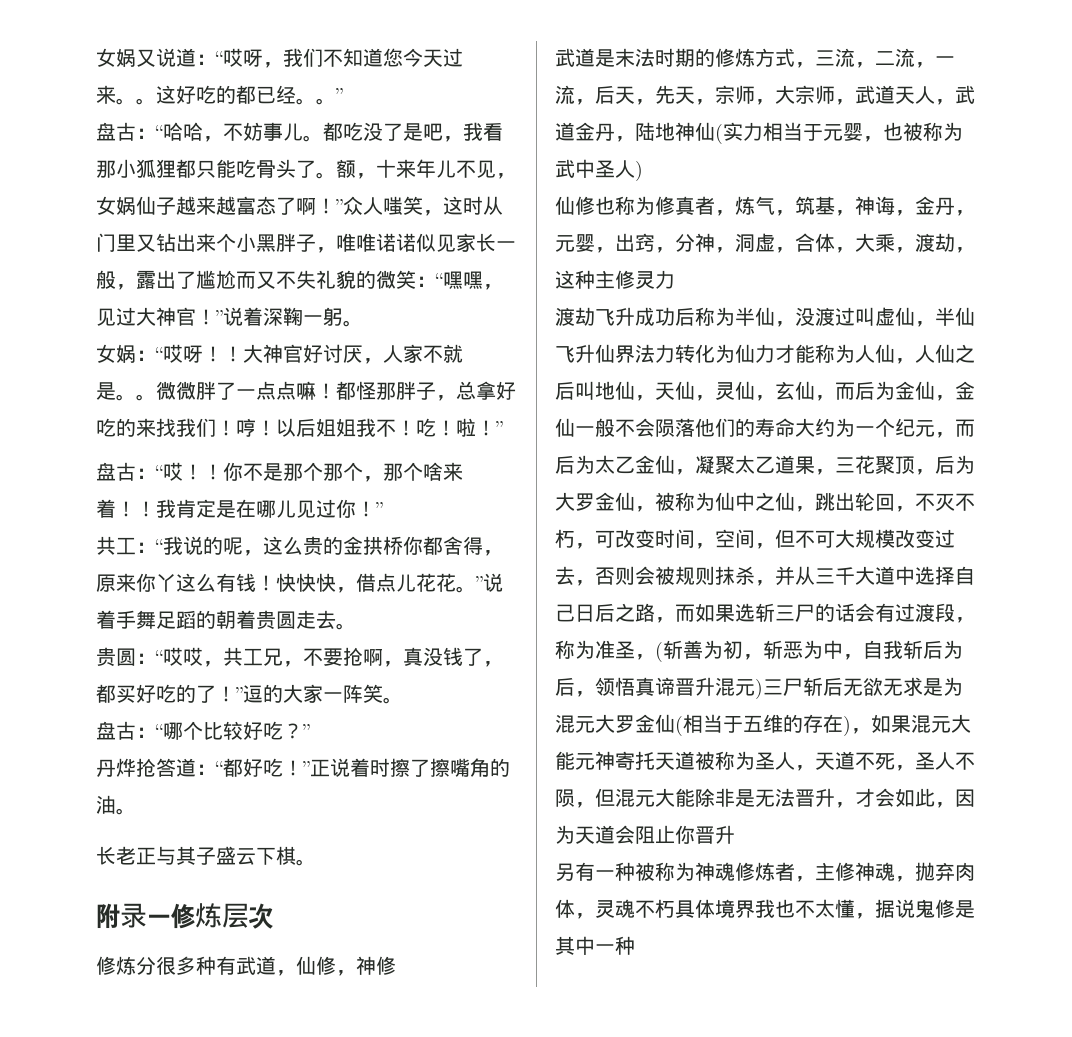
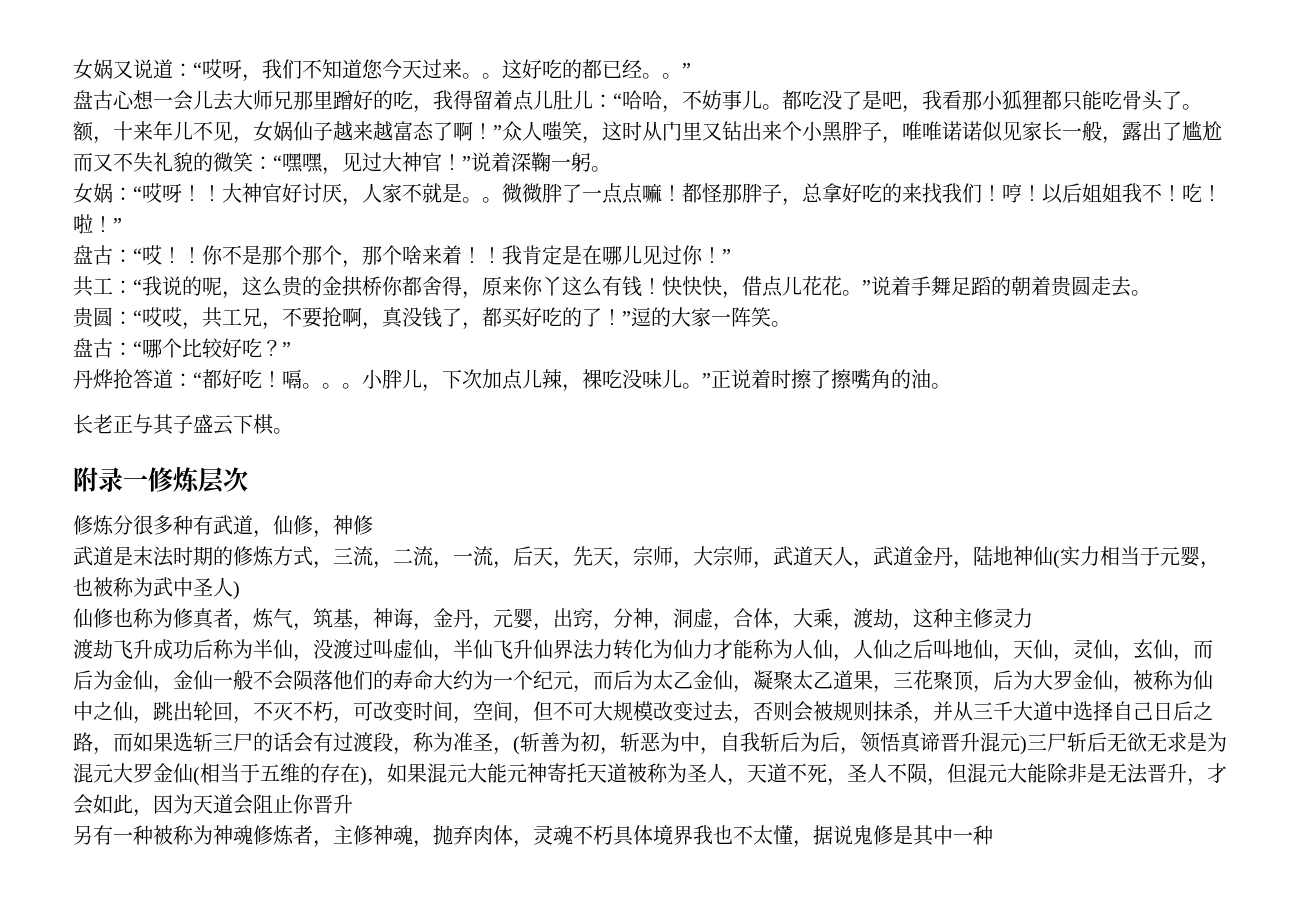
(136, 131) none -> [113,90,593,113] 心想一会儿去大师兄那里蹭好的吃，我得留着点儿肚儿
(303, 768) none -> [282,369,702,392] 嗝。。。小胖儿，下次加点儿辣，裸吃没味儿。

